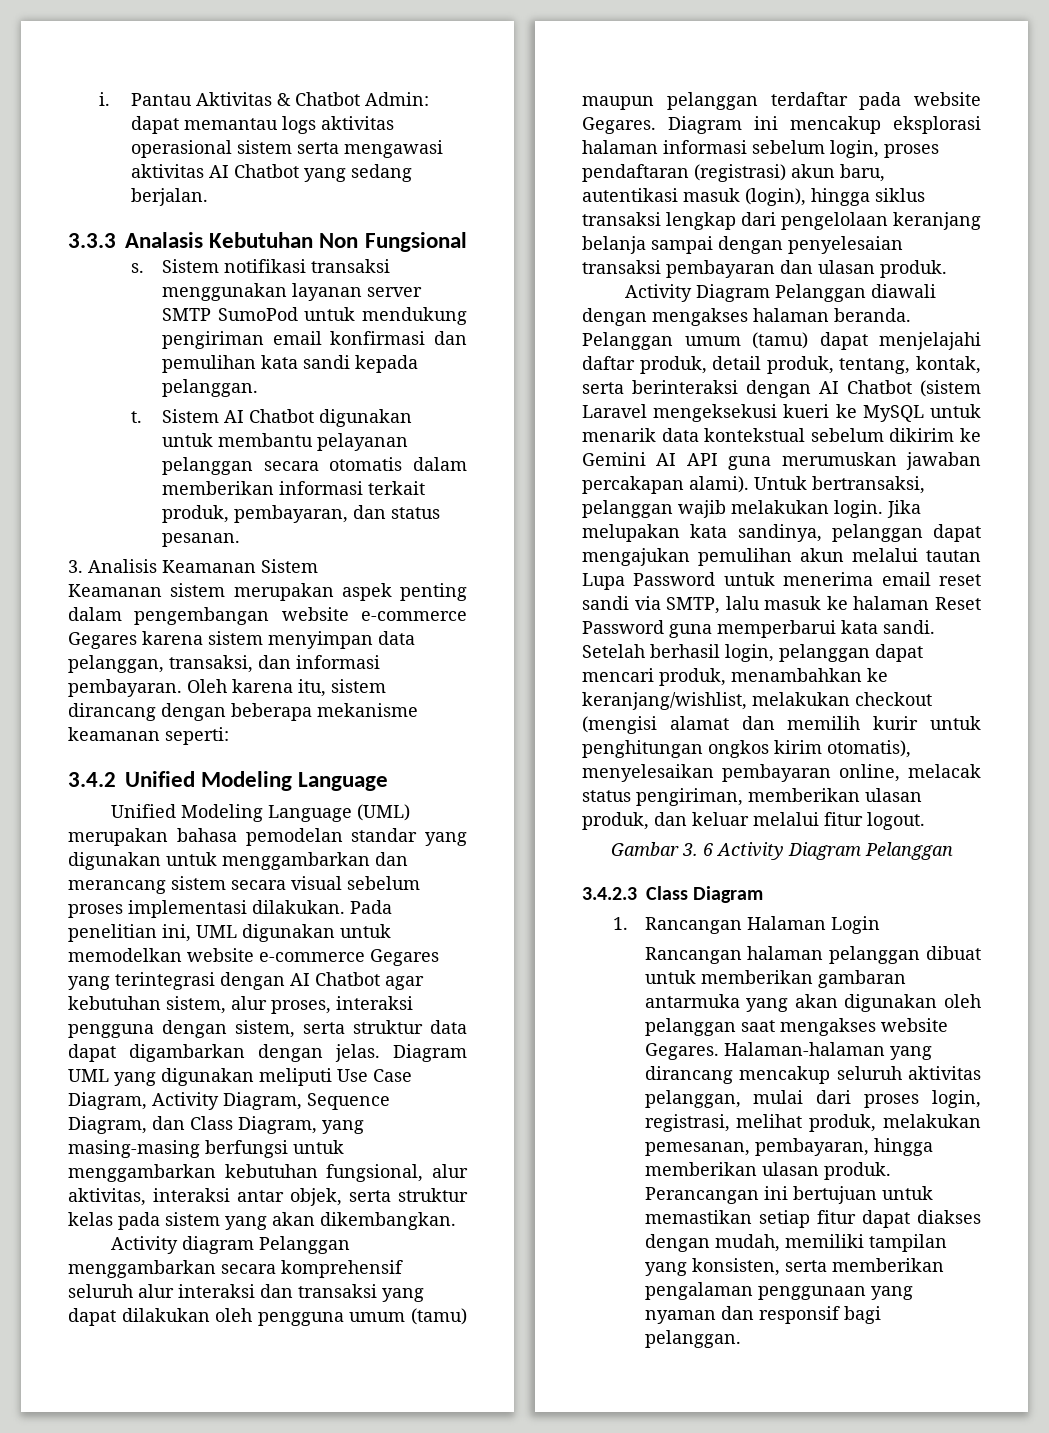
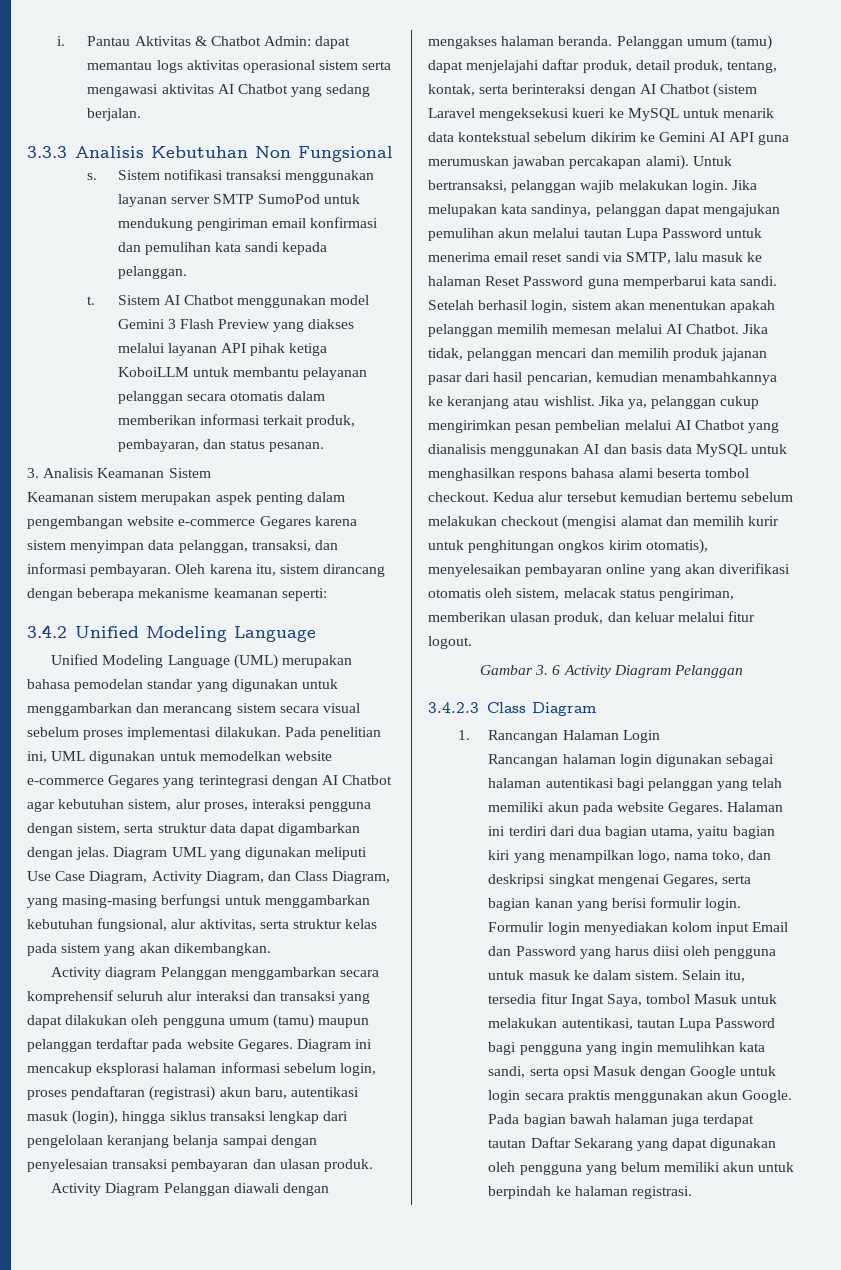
[125,232,203,248] Analasis -> [74,146,144,158] Analisis
[318,409,412,427] digunakan -> [237,295,370,308] [117,319,355,332] [117,343,328,356] [117,367,189,377] menggunakan model Gemini 3 Flash Preview yang diakses melalui layanan API pihak ketiga KoboiLLM
[307,1093,390,1110] [68,1116,147,1134] Sequence Diagram, -> (264, 877) none
[153,1188,342,1206] interaksi antar objek, -> (256, 925) none
[779,644,923,662] [582,668,888,686] [582,692,747,710] pelanggan dapat mencari produk, menambahkan ke keranjang/wishlist, -> [571,300,776,313] [428,324,769,337] [428,348,768,361] [428,372,777,385] [428,396,760,409] [428,420,780,433] [428,444,788,457] [428,468,749,481] [428,492,794,502] sistem akan menentukan apakah pelanggan memilih memesan melalui AI Chatbot. Jika tidak, pelanggan mencari dan memilih produk jajanan pasar dari hasil pencarian, kemudian menambahkannya ke keranjang atau wishlist. Jika ya, pelanggan cukup mengirimkan pesan pembelian melalui AI Chatbot yang dianalisis menggunakan AI dan basis data MySQL untuk menghasilkan respons bahasa alami beserta tombol checkout. Kedua alur tersebut kemudian bertemu sebelum
[839,764,900,782] online, -> [606,563,790,577] [428,588,560,600] online yang akan diverifikasi otomatis oleh sistem,
[829,946,981,964] [644,970,906,988] [644,994,981,1012] [644,1018,948,1036] [644,1042,932,1060] [644,1066,981,1084] [644,1090,981,1108] [644,1114,981,1132] [644,1138,933,1156] [644,1162,891,1180] [644,1186,933,1204] [644,1210,981,1228] [644,1234,947,1252] [644,1258,944,1276] [644,1282,913,1300] [644,1306,881,1324] [644,1330,741,1348] pelanggan dibuat untuk memberikan gambaran antarmuka yang akan digunakan oleh pelanggan saat mengakses website Gegares. Halaman-halaman yang dirancang mencakup seluruh aktivitas pelanggan, mulai dari proses login, registrasi, melihat produk, melakukan pemesanan, pembayaran, hingga memberikan ulasan produk. Perancangan ini bertujuan untuk memastikan setiap fitur dapat diakses dengan mudah, memiliki tampilan yang konsisten, serta memberikan pengalaman penggunaan yang nyaman dan responsif bagi pelanggan. -> [619,754,775,767] [488,778,783,791] [488,802,784,815] [488,826,775,839] [488,850,772,863] [488,874,752,887] [488,897,742,911] [488,922,789,935] [488,946,777,959] [488,970,746,982] [488,993,778,1007] [488,1018,776,1031] [488,1042,766,1055] [488,1066,777,1079] [488,1090,793,1103] [488,1114,755,1127] [488,1137,777,1151] [488,1162,795,1175] [488,1186,692,1199] login digunakan sebagai halaman autentikasi bagi pelanggan yang telah memiliki akun pada website Gegares. Halaman ini terdiri dari dua bagian utama, yaitu bagian kiri yang menampilkan logo, nama toko, dan deskripsi singkat mengenai Gegares, serta bagian kanan yang berisi formulir login. Formulir login menyediakan kolom input Email dan Password yang harus diisi oleh pengguna untuk masuk ke dalam sistem. Selain itu, tersedia fitur Ingat Saya, tombol Masuk untuk melakukan autentikasi, tautan Lupa Password bagi pengguna yang ingin memulihkan kata sandi, serta opsi Masuk dengan Google untuk login secara praktis menggunakan akun Google. Pada bagian bawah halaman juga terdapat tautan Daftar Sekarang yang dapat digunakan oleh pengguna yang belum memiliki akun untuk berpindah ke halaman registrasi.

